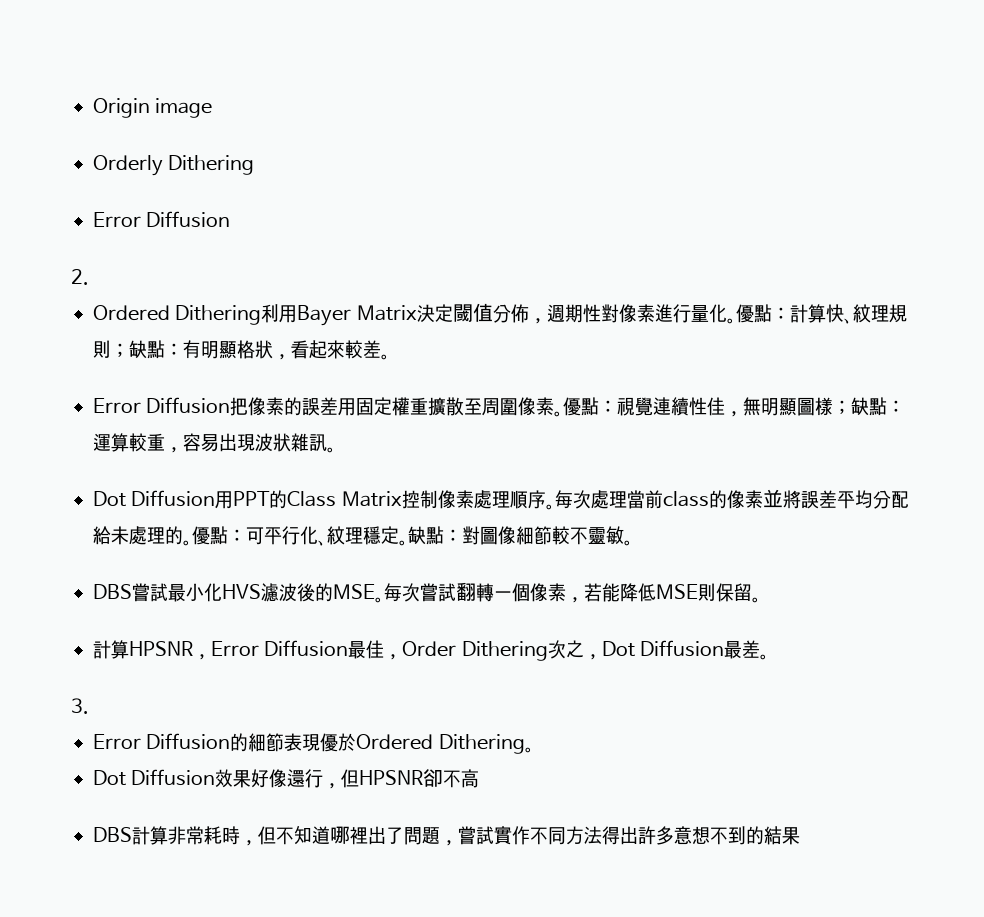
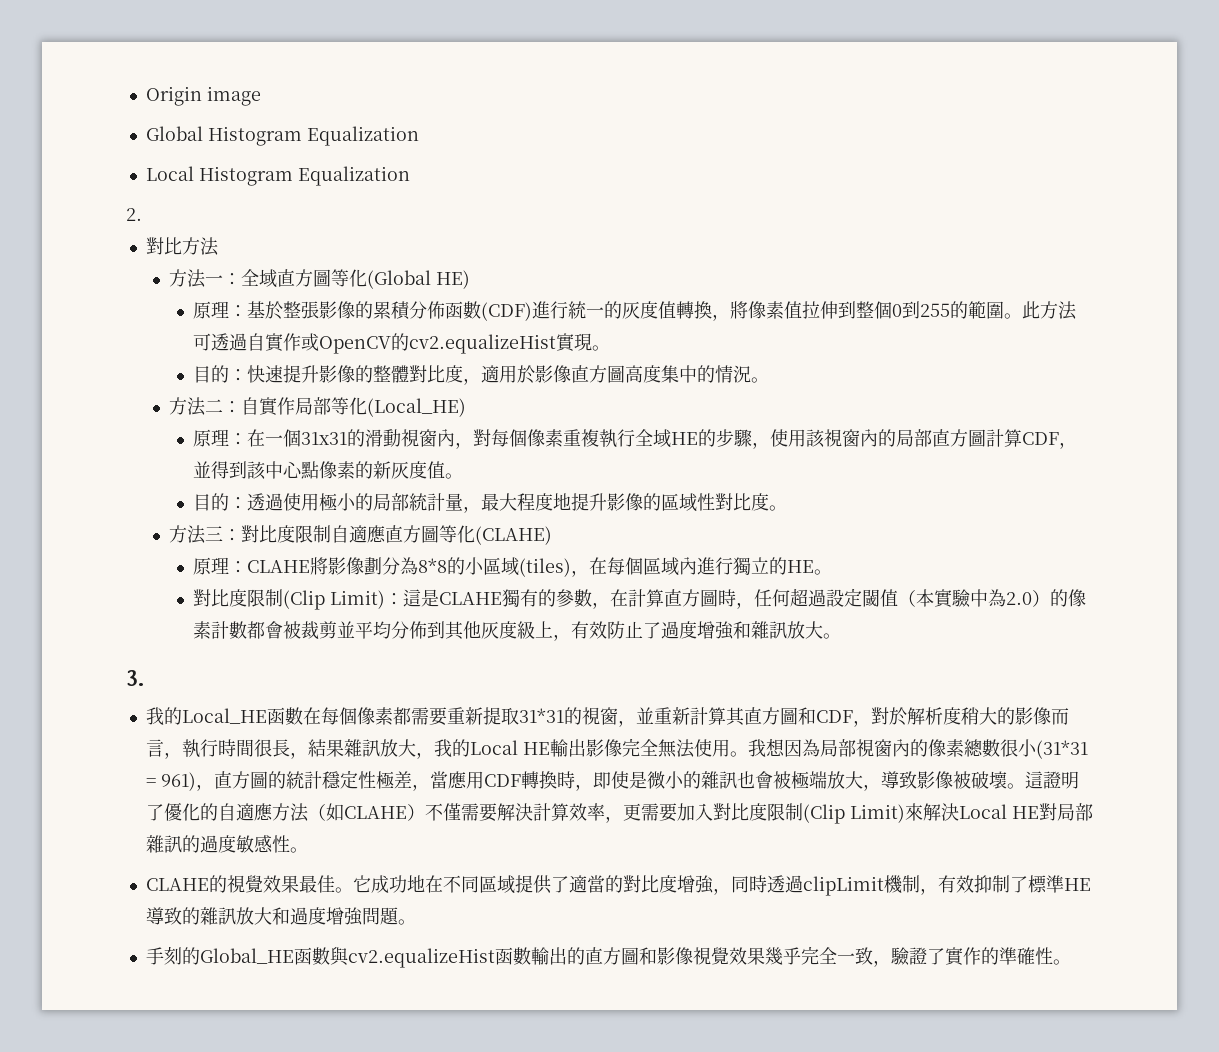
[93,155,255,176] [93,211,231,228] [71,269,89,285] [93,303,907,326] [93,340,390,360] [93,397,906,417] [93,433,336,453] [93,489,909,510] [93,526,633,546] [93,582,761,603] [93,640,770,661] [71,698,89,714] [93,733,534,754] [93,769,480,789] [93,825,800,846] Orderly Dithering // Error Diffusion // 2. // Ordered Dithering利用Bayer Matrix決定閾值分佈，週期性對像素進行量化。優點：計算快、紋理規則；缺點：有明顯格狀，看起來較差。 // Error Diffusion把像素的誤差用固定權重擴散至周圍像素。優點：視覺連續性佳，無明顯圖樣；缺點：運算較重，容易出現波狀雜訊。 // Dot Diffusion用PPT的Class Matrix控制像素處理順序。每次處理當前class的像素並將誤差平均分配給未處理的。優點：可平行化、紋理穩定。缺點：對圖像細節較不靈敏。 // DBS嘗試最小化HVS濾波後的MSE。每次嘗試翻轉一個像素，若能降低MSE則保留。 // 計算HPSNR，Error Diffusion最佳，Order Dithering次之，Dot Diffusion最差。 // 3. // Error Diffusion的細節表現優於Ordered Dithering。 // Dot Diffusion效果好像還行，但HPSNR卻不高 // DBS計算非常耗時，但不知道哪裡出了問題，嘗試實作不同方法得出許多意想不到的結果 -> [145,126,419,146] [145,166,410,186] [126,208,142,221] [145,237,219,256] [169,269,471,289] [192,301,1077,321] [192,333,610,354] [192,365,769,385] [169,397,467,417] [192,429,1077,449] [192,461,463,480] [192,493,787,513] [169,525,553,545] [192,557,832,577] [192,588,1086,610] [192,621,841,641] [126,670,144,686] [145,707,1069,727] [145,738,1088,759] [145,770,1079,791] [145,803,1093,824] [145,835,308,853] [145,875,1091,896] [145,907,416,926] [145,946,1071,968] Global Histogram Equalization // Local Histogram Equalization // 2. // 對比方法 // 方法一：全域直方圖等化(Global HE) // 原理：基於整張影像的累積分佈函數(CDF)進行統一的灰度值轉換，將像素值拉伸到整個0到255的範圍。此方法可透過自實作或OpenCV的cv2.equalizeHist實現。 // 目的：快速提升影像的整體對比度，適用於影像直方圖高度集中的情況。 // 方法二：自實作局部等化(Local_HE) // 原理：在一個31x31的滑動視窗內，對每個像素重複執行全域HE的步驟，使用該視窗內的局部直方圖計算CDF，並得到該中心點像素的新灰度值。 // 目的：透過使用極小的局部統計量，最大程度地提升影像的區域性對比度。 // 方法三：對比度限制自適應直方圖等化(CLAHE) // 原理：CLAHE將影像劃分為8*8的小區域(tiles)，在每個區域內進行獨立的HE。 // 對比度限制(Clip Limit)：這是CLAHE獨有的參數，在計算直方圖時，任何超過設定閾值（本實驗中為2.0）的像素計數都會被裁剪並平均分佈到其他灰度級上，有效防止了過度增強和雜訊放大。 // 3. // 我的Local_HE函數在每個像素都需要重新提取31*31的視窗，並重新計算其直方圖和CDF，對於解析度稍大的影像而言，執行時間很長，結果雜訊放大，我的Local HE輸出影像完全無法使用。我想因為局部視窗內的像素總數很小(31*31 = 961)，直方圖的統計穩定性極差，當應用CDF轉換時，即使是微小的雜訊也會被極端放大，導致影像被破壞。這證明了優化的自適應方法（如CLAHE）不僅需要解決計算效率，更需要加入對比度限制(Clip Limit)來解決Local HE對局部雜訊的過度敏感性。 // CLAHE的視覺效果最佳。它成功地在不同區域提供了適當的對比度增強，同時透過clipLimit機制，有效抑制了標準HE導致的雜訊放大和過度增強問題。 // 手刻的Global_HE函數與cv2.equalizeHist函數輸出的直方圖和影像視覺效果幾乎完全一致，驗證了實作的準確性。

